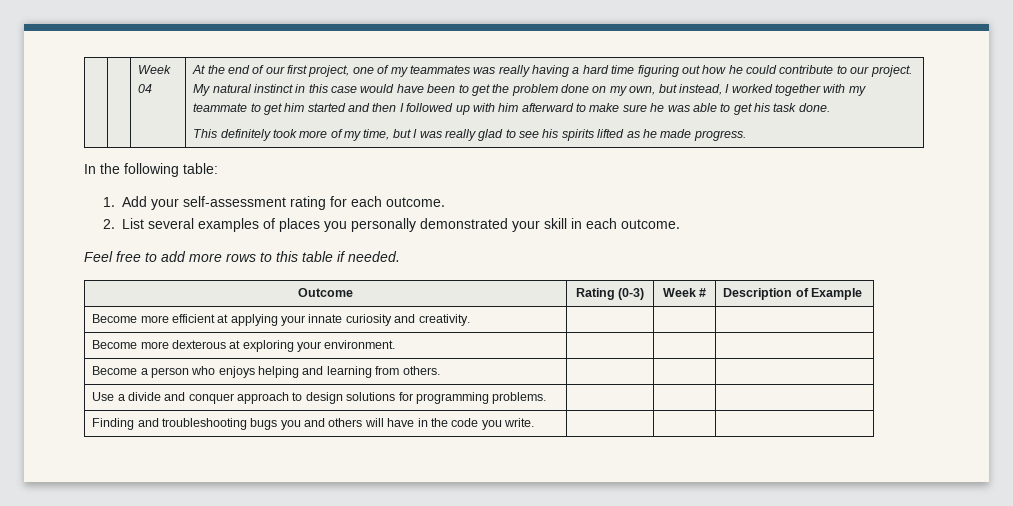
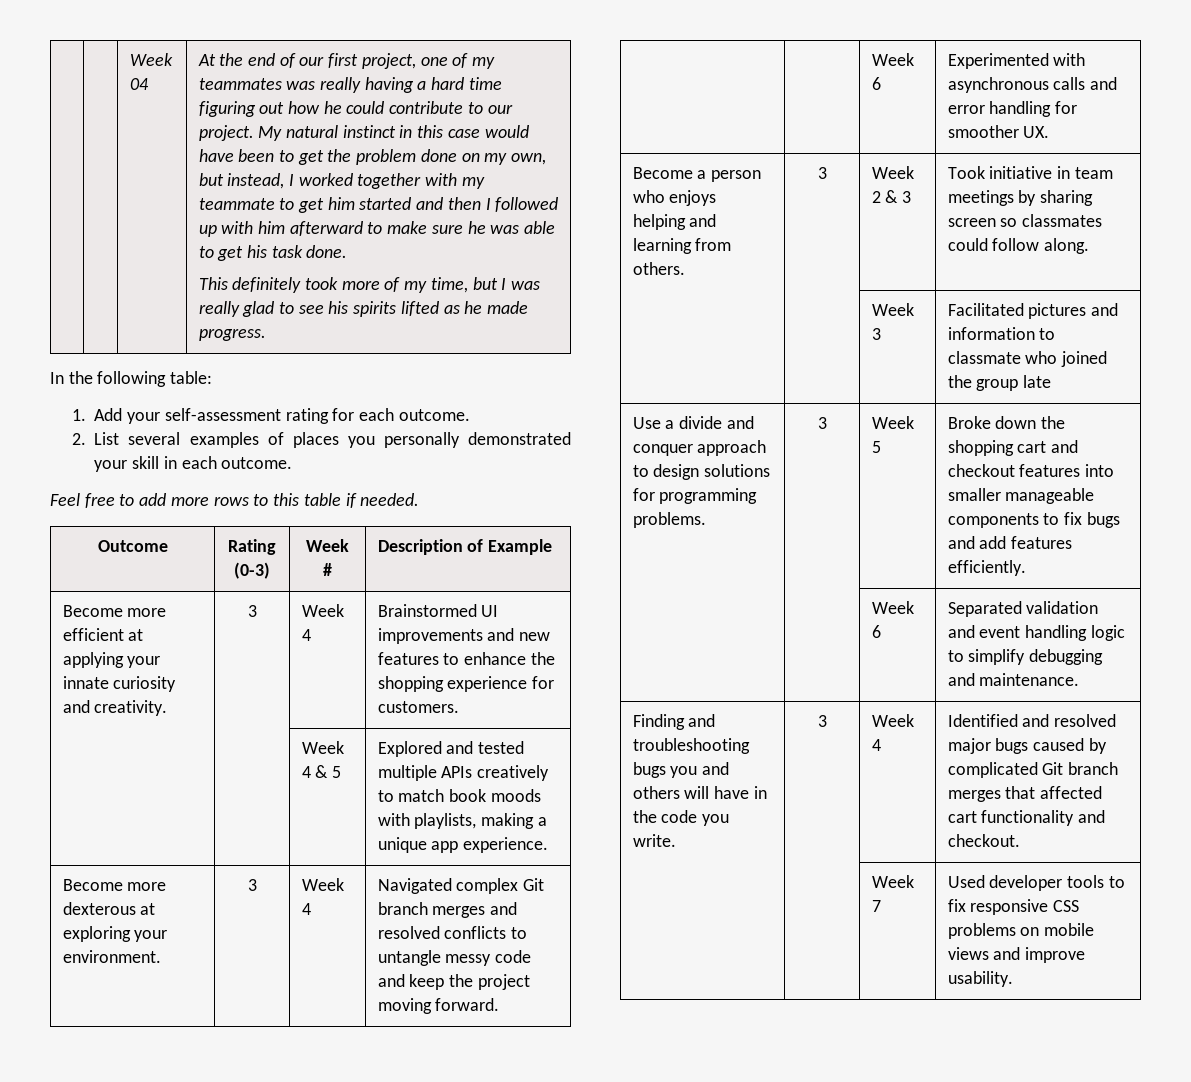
(470, 320) | | -> [247,605,257,617] [301,604,344,617] [301,629,311,641] [377,604,499,617] [377,628,551,644] [377,652,555,665] [377,676,555,692] [377,701,459,713] [301,741,344,754] [301,765,342,778] [377,741,525,757] [377,765,550,781] [377,789,541,802] [377,813,547,829] [377,837,549,853] 3 | Week 4 | Brainstormed UI improvements and new features to enhance the shopping experience for customers. // | | Week 4 & 5 | Explored and tested multiple APIs creatively to match book moods with playlists, making a unique app experience.
(396, 344) | | -> [247,879,257,891] [301,878,344,891] [301,903,311,915] [377,878,545,894] [377,902,518,918] [377,926,528,939] [377,950,532,966] [377,974,530,990] [377,998,500,1014] [871,53,914,66] [871,77,881,90] [947,53,1086,69] [947,77,1118,93] [947,101,1078,117] [947,125,1050,138] 3 | Week 4 | Navigated complex Git branch merges and resolved conflicts to untangle messy code and keep the project moving forward. // | | Week 6 | Experimented with asynchronous calls and error handling for smoother UX.
(440, 370) | | -> [817,167,827,179] [871,166,914,179] [871,190,912,203] [947,166,1113,179] [947,190,1094,206] [947,214,1103,227] [947,238,1090,254] [871,303,914,316] [871,328,881,340] [947,303,1119,319] [947,327,1056,340] [947,351,1108,367] [947,375,1052,391] 3 | Week 2 & 3 | Took initiative in team meetings by sharing screen so classmates could follow along. // | | Week 3 | Facilitated pictures and information to classmate who joined the group late
(547, 398) | | -> [817,417,827,429] [871,416,914,429] [871,441,881,453] [947,416,1066,429] [947,440,1079,456] [947,464,1115,477] [947,488,1095,504] [947,512,1120,528] [947,536,1073,549] [947,560,1026,576] [871,601,914,614] [871,625,881,638] [947,601,1099,617] [947,625,1125,641] [947,649,1104,665] [947,673,1080,686] 3 | Week 5 | Broke down the shopping cart and checkout features into smaller manageable components to fix bugs and add features efficiently. // | | Week 6 | Separated validation and event handling logic to simplify debugging and maintenance.
(535, 422) | | -> [817,715,827,727] [871,714,914,727] [871,739,881,751] [947,714,1117,727] [947,738,1107,754] [947,762,1119,778] [947,786,1103,802] [947,810,1106,826] [947,834,1020,847] [871,875,914,888] [871,900,881,912] [947,875,1125,891] [947,899,1080,915] [947,923,1095,939] [947,947,1086,963] [947,971,1013,987] 3 | Week 4 | Identified and resolved major bugs caused by complicated Git branch merges that affected cart functionality and checkout. // | | Week 7 | Used developer tools to fix responsive CSS problems on mobile views and improve usability.

